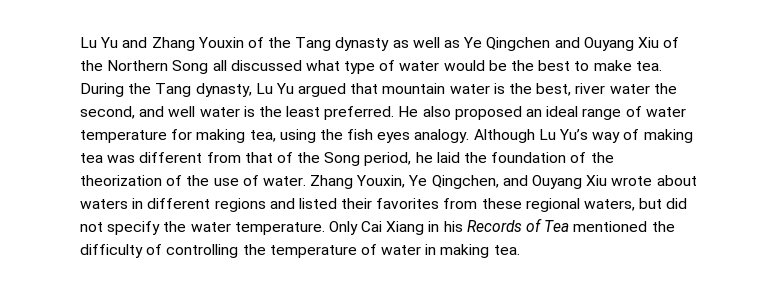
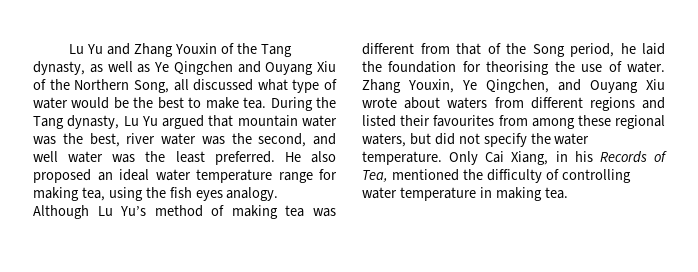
[335,37,390,51] dynasty -> [33,61,85,75] dynasty,
[172,60,209,74] Song -> [133,80,169,93] Song,
[493,83,505,94] is -> [33,136,56,145] was
(650, 89) none -> [201,136,225,145] was
[243,106,255,117] is -> [112,154,136,163] was
[582,106,686,120] [80,130,167,143] range of water temperature -> [155,169,313,183] water temperature range
[592,132,621,143] way -> [154,205,203,217] method
[570,152,614,163] [80,175,183,186] of the theorization of -> [462,61,550,75] for theorising
[132,198,144,209] in -> [494,97,524,108] from
[376,198,478,209] favorites from -> [433,115,575,129] favourites from among
[386,221,425,235] Xiang -> [511,151,549,165] Xiang,
[544,220,570,232] Tea -> [362,170,388,182] Tea,
[242,244,422,258] the temperature of water -> [362,187,476,201] water temperature

